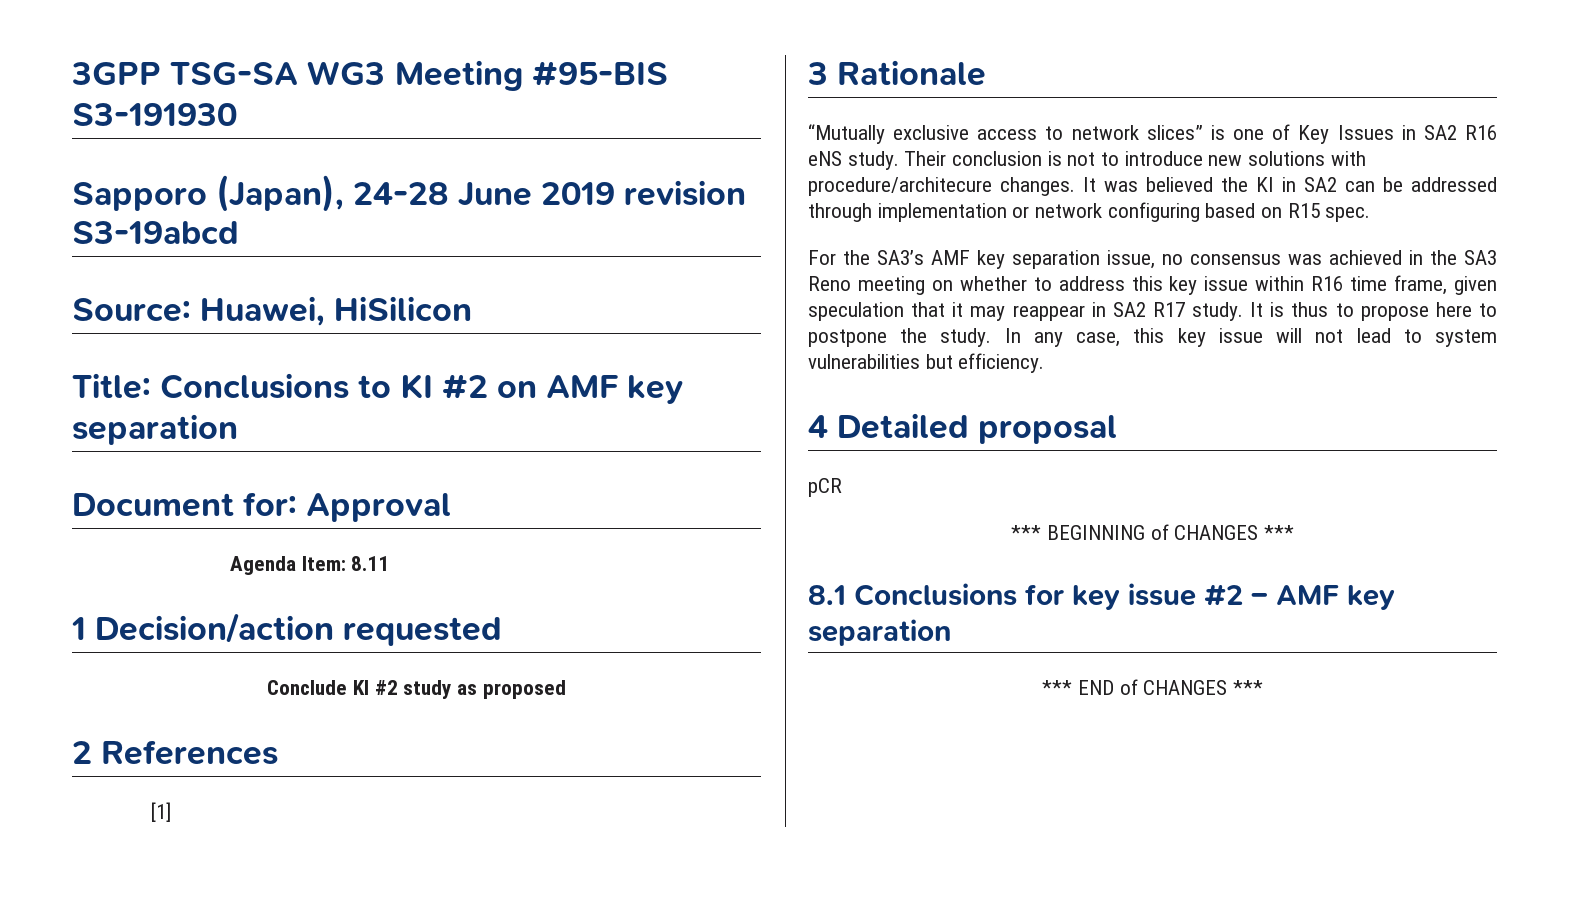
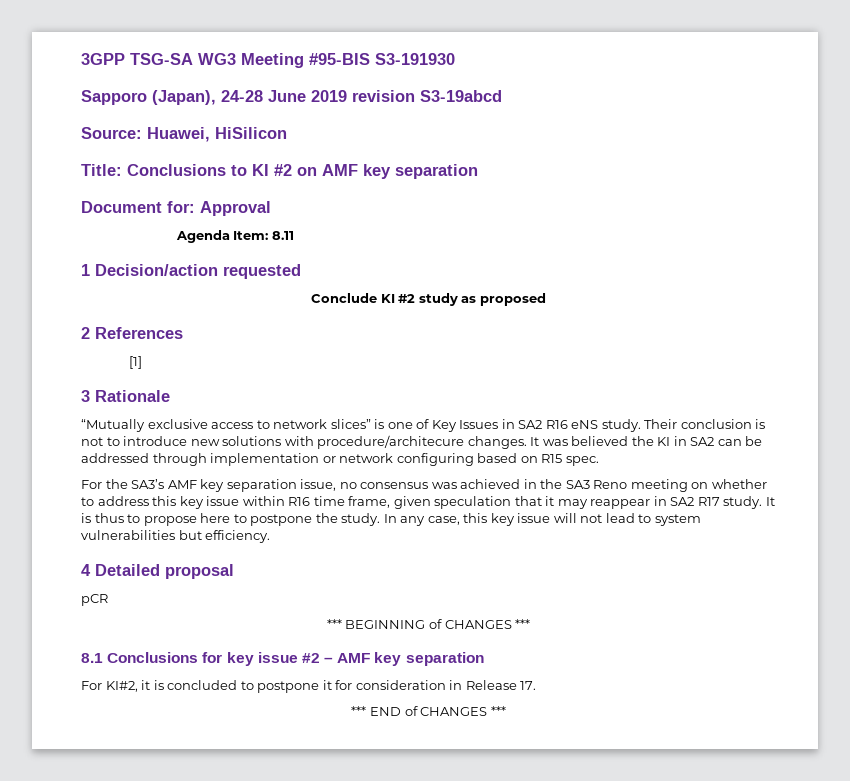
(951, 632) none -> [81,680,537,693] // For KI#2, it is concluded to postpone it for consideration in Release 17.

